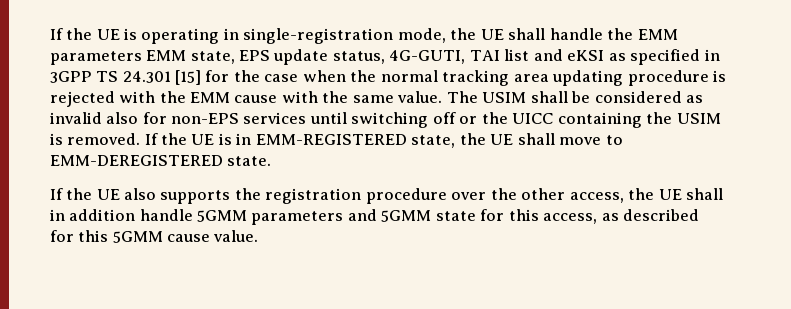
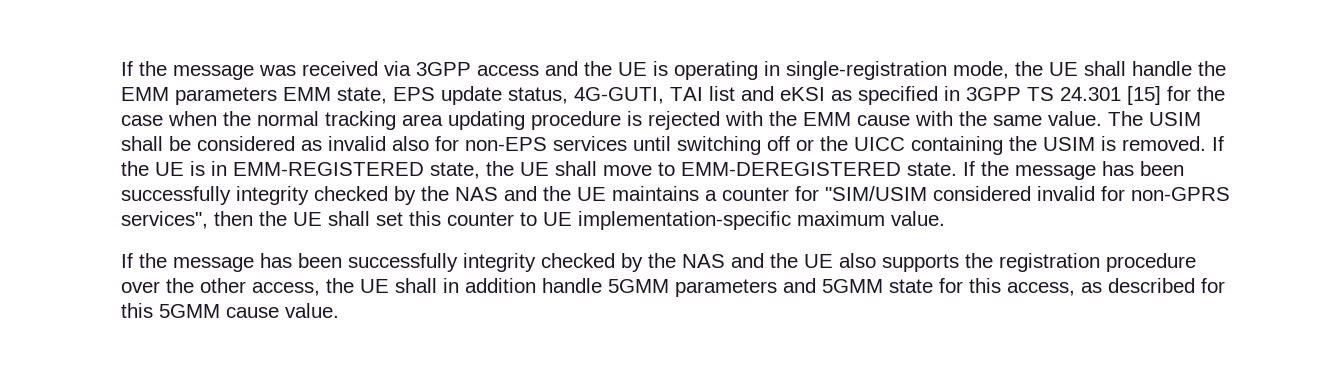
[49,28,93,40] If the -> [120,61,612,80] If the message was received via 3GPP access and the
[49,188,63,200] // If -> [962,161,1184,180] [120,186,1230,205] [120,211,945,230] [120,253,764,272] If the message has been successfully integrity checked by the NAS and the UE maintains a counter for "SIM/USIM considered invalid for non-GPRS services", then the UE shall set this counter to UE implementation-specific maximum value. // If the message has been successfully integrity checked by the NAS and

